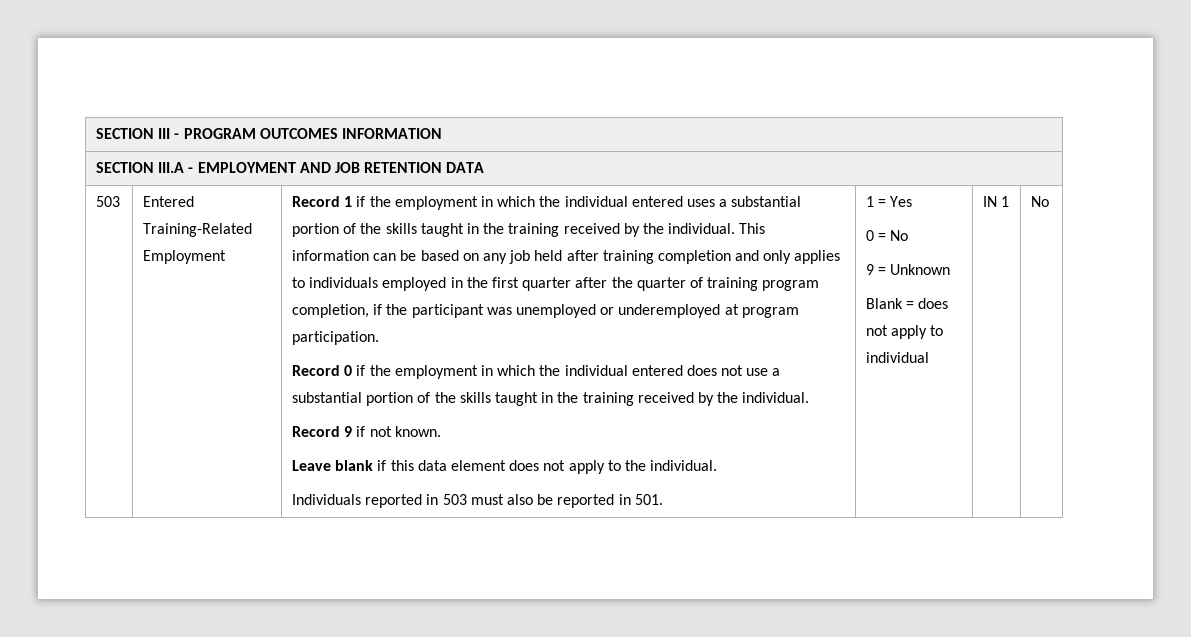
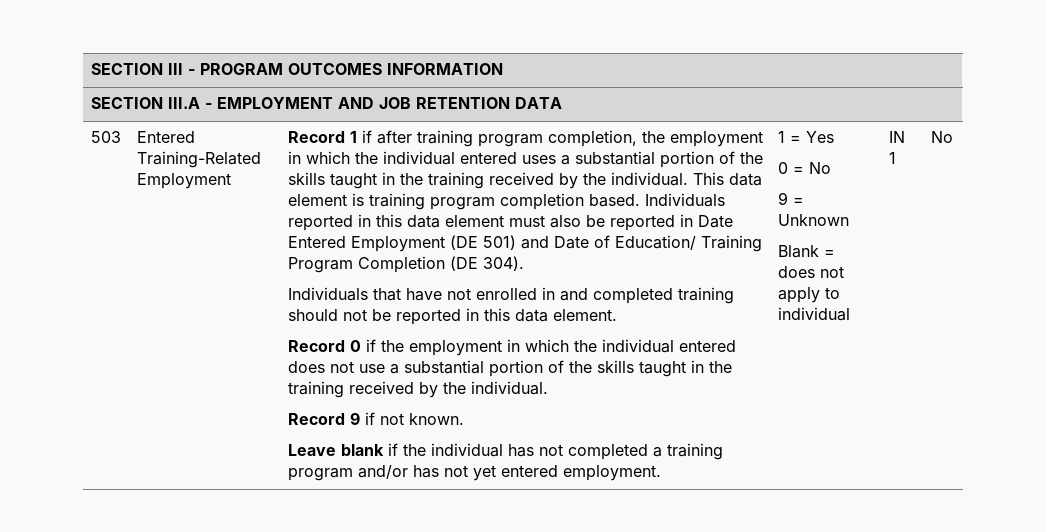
(366, 201) none -> [376,130,637,147] after training program completion,
[292,250,841,264] [292,277,820,291] [292,304,799,318] [292,331,380,345] information can be based on any job held after training completion and only applies to individuals employed in the first quarter after the quarter of training program completion, if the participant was unemployed or underemployed at program participation. -> [728,173,762,186] [287,193,725,210] [287,214,733,231] [287,235,762,252] [287,256,524,273] [287,287,734,304] [287,308,617,325] data element is training program completion based. Individuals reported in this data element must also be reported in Date Entered Employment (DE 501) and Date of Education/ Training Program Completion (DE 304). // Individuals that have not enrolled in and completed training should not be reported in this data element.
[390,460,718,474] [292,494,663,508] this data element does not apply to the individual. // Individuals reported in 503 must also be reported in 501. -> [402,443,723,460] [287,465,661,481] the individual has not completed a training program and/or has not yet entered employment.

